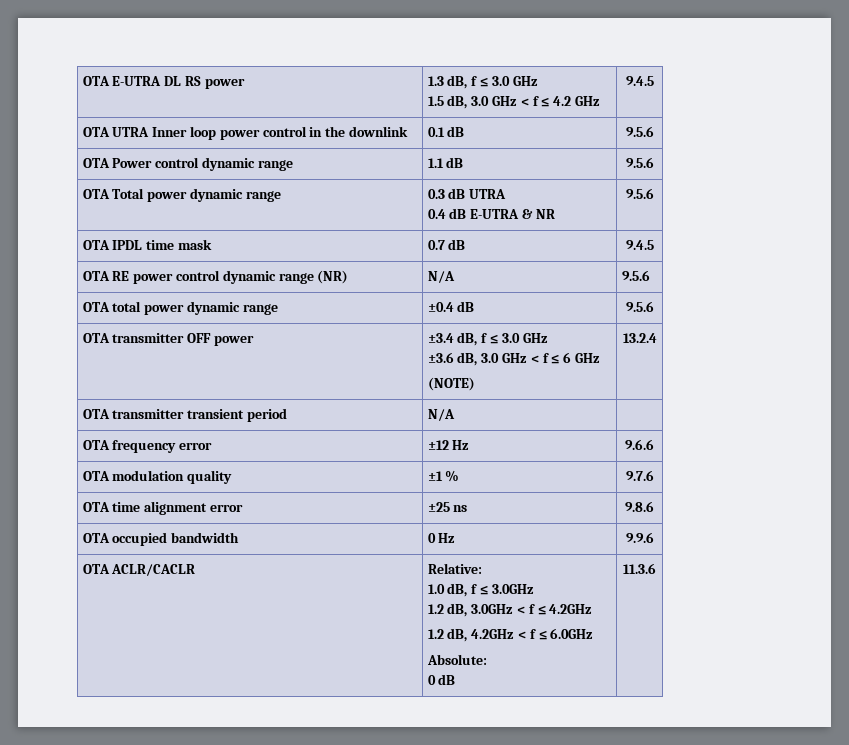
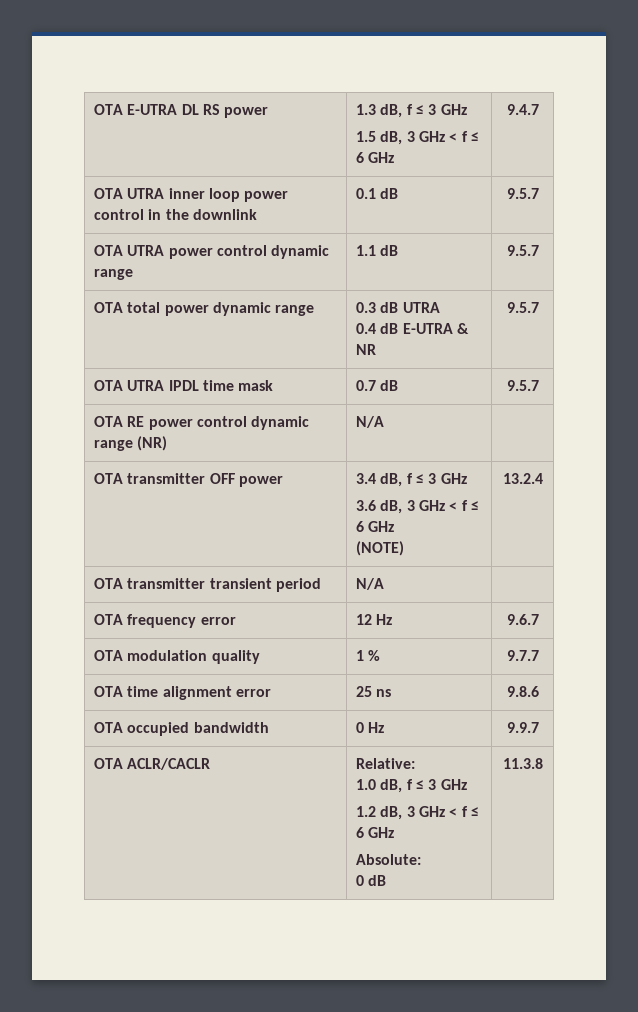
[491,76,510,86] 3.0 -> [428,104,437,115] 3
[471,96,572,107] 3.0 GHz < f ≤ 4.2 -> [406,131,479,142] [356,152,365,163] 3 GHz < f ≤ 6
[625,76,654,86] [82,127,188,137] 9.4.5 // OTA UTRA Inner -> [506,104,539,115] [94,188,205,199] 9.4.7 // OTA UTRA inner
[625,126,654,137] [82,158,153,168] 9.5.6 // OTA Power -> [506,188,539,199] [94,245,213,259] 9.5.7 // OTA UTRA power
[625,157,654,168] [82,188,145,199] 9.5.6 // OTA Total -> [506,245,539,256] [94,302,161,313] 9.5.7 // OTA total
[625,188,654,199] [82,240,110,250] 9.5.6 // OTA -> [506,302,539,313] [94,380,165,391] 9.5.7 // OTA UTRA
[625,240,654,250] 9.4.5 -> [506,380,539,391] 9.5.7
[621,270,650,281] [82,301,278,315] [427,301,475,312] [625,301,654,312] 9.5.6 // OTA total power dynamic range | ±0.4 dB | 9.5.6 -> (385, 422) none
[427,332,548,346] [427,352,500,366] ±3.4 dB, f ≤ 3.0 GHz // ±3.6 dB, 3.0 -> [356,473,467,487] [356,500,415,514] 3.4 dB, f ≤ 3 GHz // 3.6 dB, 3
[427,440,470,450] [625,439,654,450] ±12 Hz | 9.6.6 -> [356,614,393,625] [506,614,539,625] 12 Hz | 9.6.7
[427,471,443,481] ±1 -> [356,650,365,661] 1
[625,470,654,481] 9.7.6 -> [506,650,539,661] 9.7.7
[427,502,450,512] ±25 -> [356,686,373,697] 25
[625,532,654,543] 9.9.6 -> [506,722,539,733] 9.9.7
[491,584,534,594] [427,603,593,617] [427,628,594,642] 3.0GHz // 1.2 dB, 3.0GHz < f ≤ 4.2GHz // 1.2 dB, 4.2GHz < f ≤ 6.0GHz -> [428,779,467,790] [356,806,479,820] [356,827,395,838] 3 GHz // 1.2 dB, 3 GHz < f ≤ 6 GHz
[623,563,656,574] 11.3.6 -> [502,758,543,769] 11.3.8

